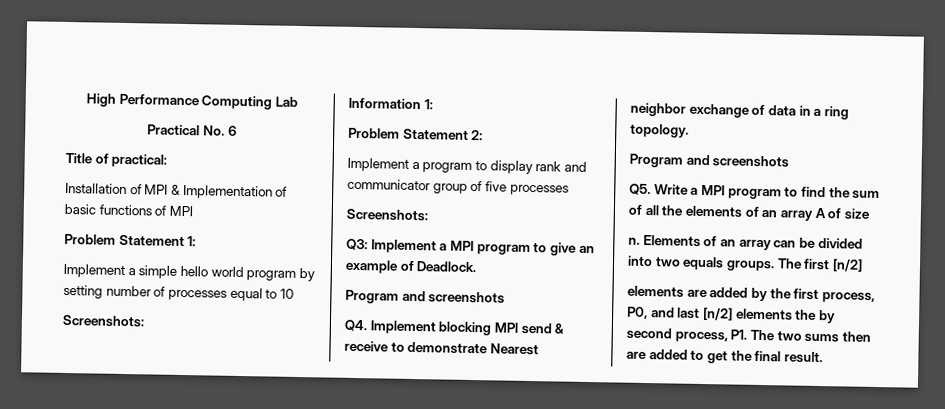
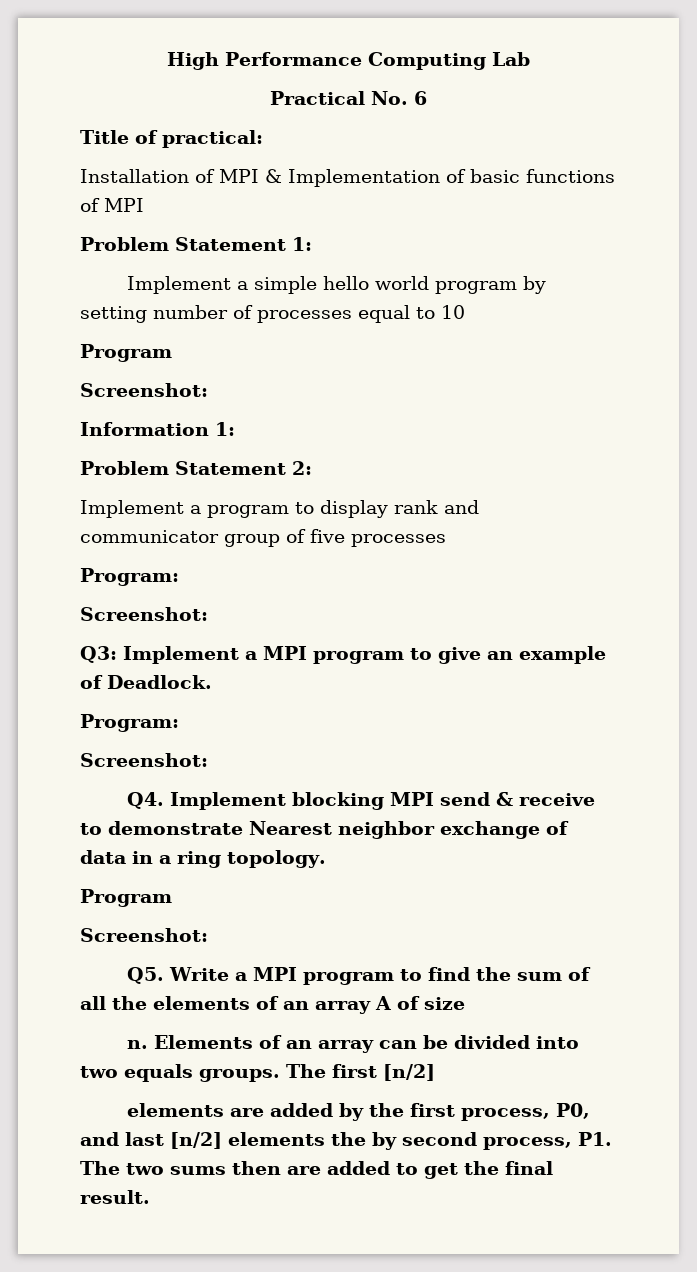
[62,314,145,328] Screenshots: -> [80,344,172,362] [80,383,208,397] Program // Screenshot:
[346,208,428,222] Screenshots: -> [80,568,179,586] [80,607,208,621] Program: // Screenshot:
[345,289,506,304] Program and screenshots -> [80,714,179,732] [80,753,208,767] Program: // Screenshot:
[685,154,790,168] and screenshots -> [80,928,208,942] // Screenshot:

